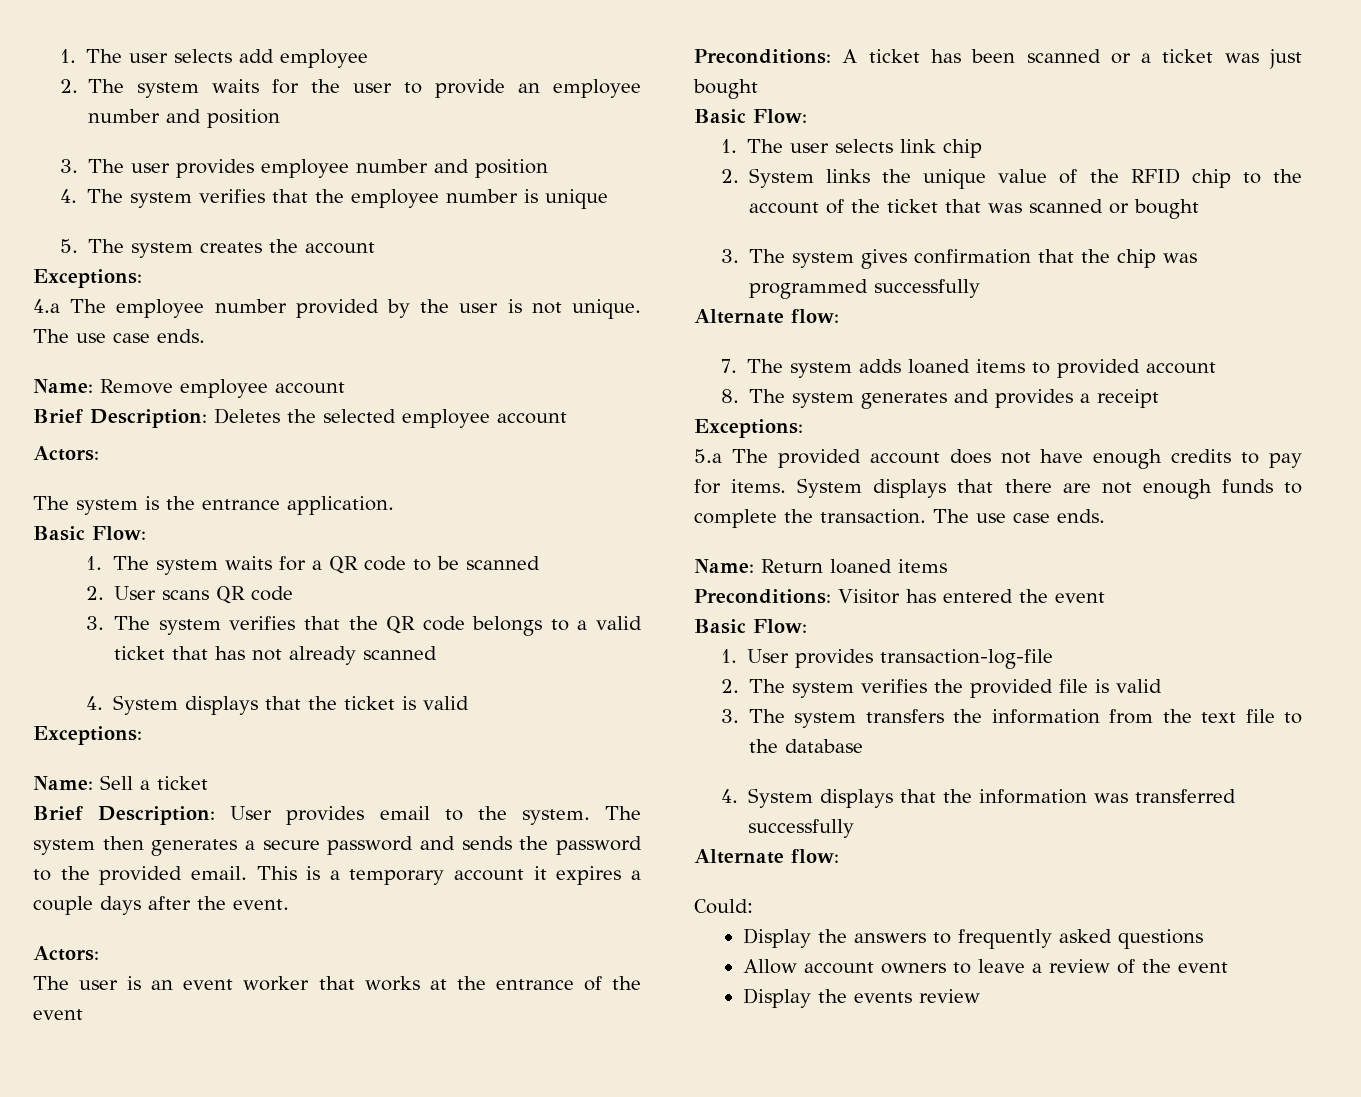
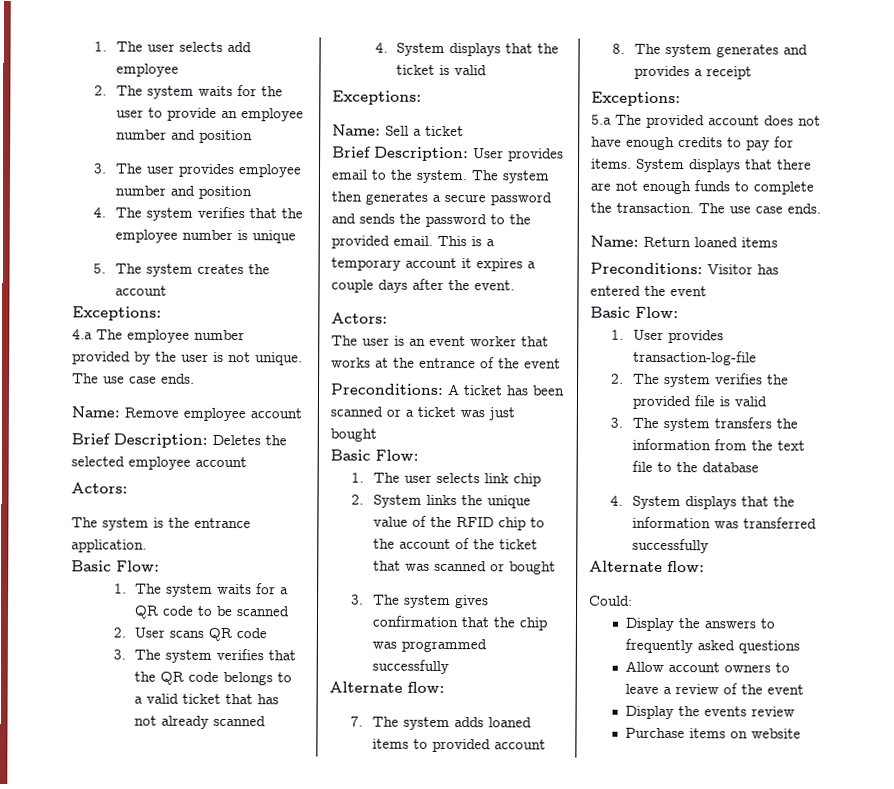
(981, 996) none -> [625,727,802,739] // Purchase items on website

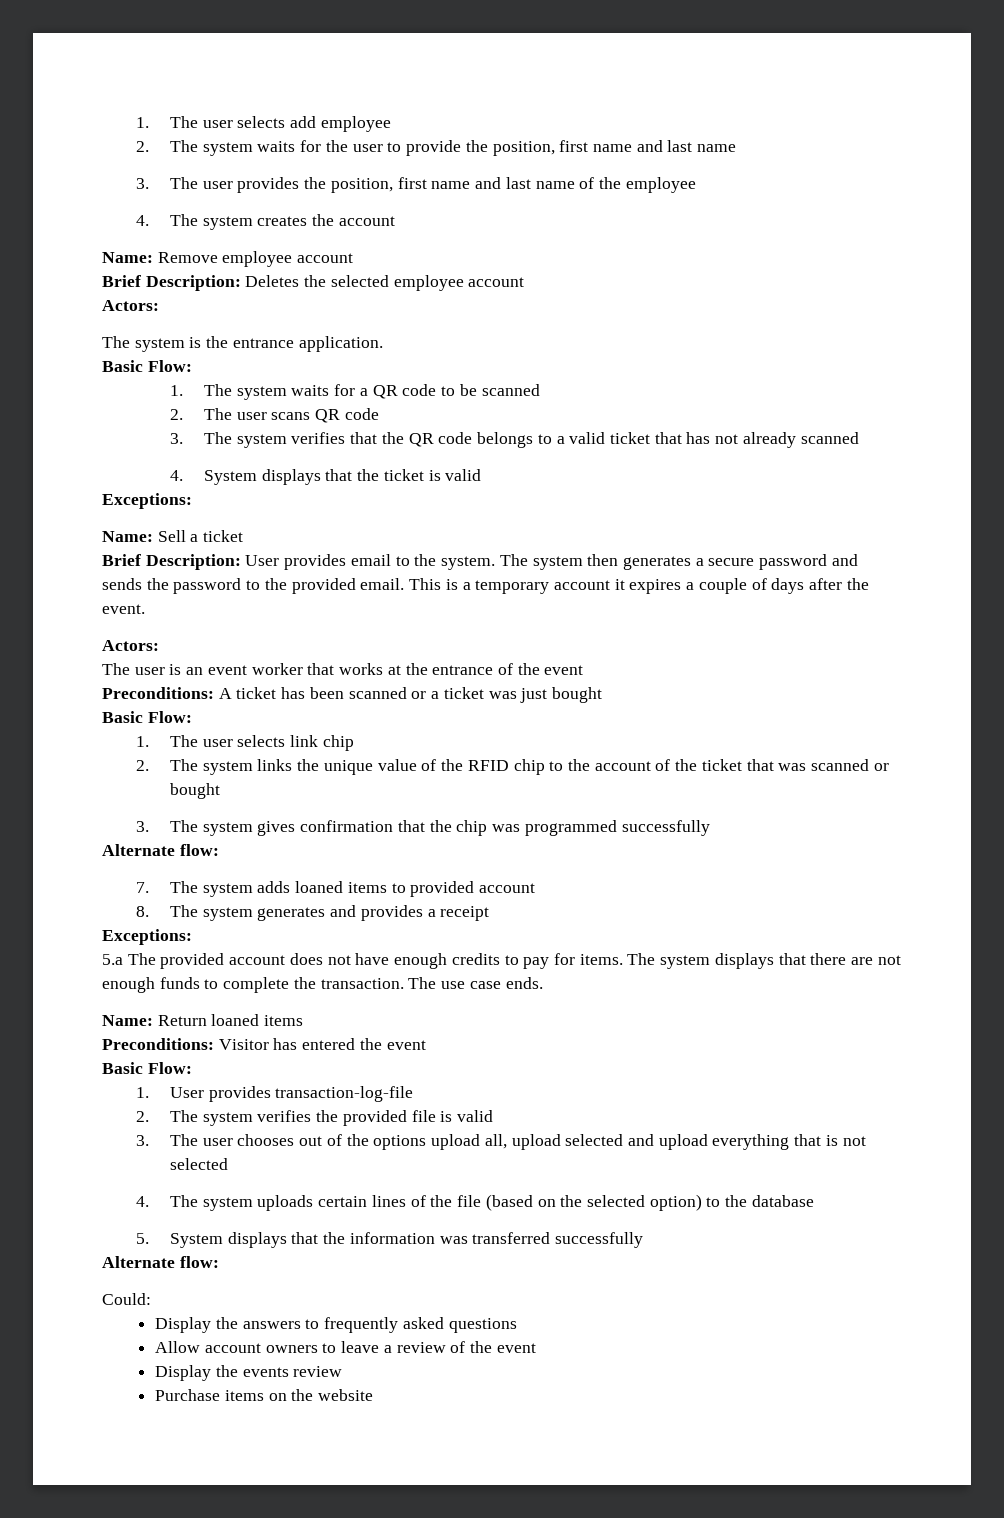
[220,108,304,122] [115,129,253,144] [93,163,302,178] [114,185,252,200] [93,206,303,221] [114,229,296,244] [93,263,107,274] an employee number and position // 3. The user provides employee number and position // 4. The system verifies that the employee number is unique // 5. -> [465,140,737,156] [135,177,696,193] [135,215,149,226] the position, first name and last name // 3. The user provides the position, first name and last name of the employee // 4.
[72,306,162,321] [72,329,245,343] [72,351,303,366] [72,373,195,384] // Exceptions: // 4.a The employee number provided by the user is not unique. The use case ends. -> (395, 221) none
[134,627,166,638] User -> [203,408,267,420] The user
(374, 286) none -> [751,578,767,590] of
[372,494,422,508] System -> [169,759,253,775] The system
[636,158,685,173] System -> [627,953,711,969] The system
[662,417,798,432] [631,438,805,451] [631,460,653,472] system transfers the information from the text file -> [202,1134,866,1150] [169,1158,228,1170] [135,1194,702,1211] user chooses out of the options upload all, upload selected and upload everything that is not selected // 4. The system uploads certain lines of the file (based on the selected option)
[610,495,624,506] 4. -> [135,1233,149,1244] 5.
(749, 735) none -> [291,1389,314,1401] the

